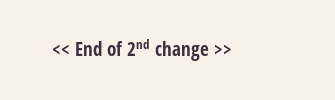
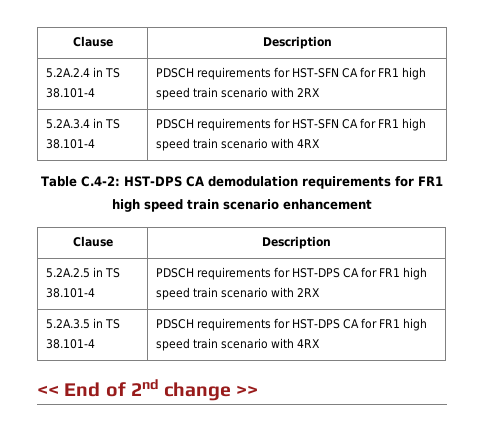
(52, 50) none -> [72,36,113,47] [262,36,332,49] [45,67,120,78] [45,88,95,98] [155,67,427,80] [155,87,321,100] [45,118,120,129] [45,139,95,149] [155,118,427,131] [155,138,321,151] [41,176,443,189] [112,199,372,212] [72,236,113,247] [262,236,331,249] [45,267,120,278] [45,288,95,298] [155,267,428,280] [155,287,321,300] [45,318,120,329] [45,339,95,349] [155,318,428,331] [155,338,321,351] Clause | Description // 5.2A.2.4 in TS 38.101-4 | PDSCH requirements for HST-SFN CA for FR1 high speed train scenario with 2RX // 5.2A.3.4 in TS 38.101-4 | PDSCH requirements for HST-SFN CA for FR1 high speed train scenario with 4RX // Table C.4-2: HST-DPS CA demodulation requirements for FR1 high speed train scenario enhancement // Clause | Description // 5.2A.2.5 in TS 38.101-4 | PDSCH requirements for HST-DPS CA for FR1 high speed train scenario with 2RX // 5.2A.3.5 in TS 38.101-4 | PDSCH requirements for HST-DPS CA for FR1 high speed train scenario with 4RX //

